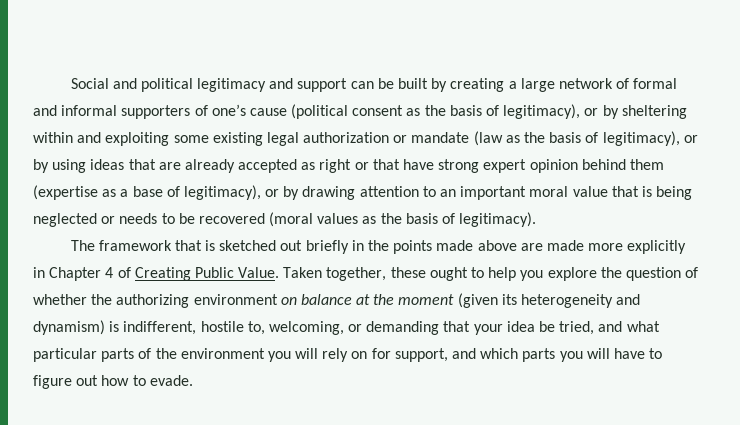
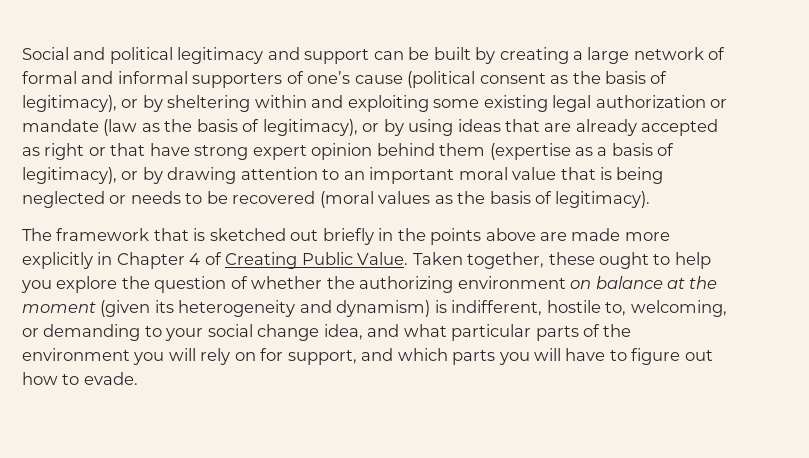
[132,186,163,197] base -> [611,143,653,156] basis
[436,240,474,251] made -> (482, 236) none
[443,321,595,335] that your idea be tried, -> [144,324,363,341] to your social change idea,

